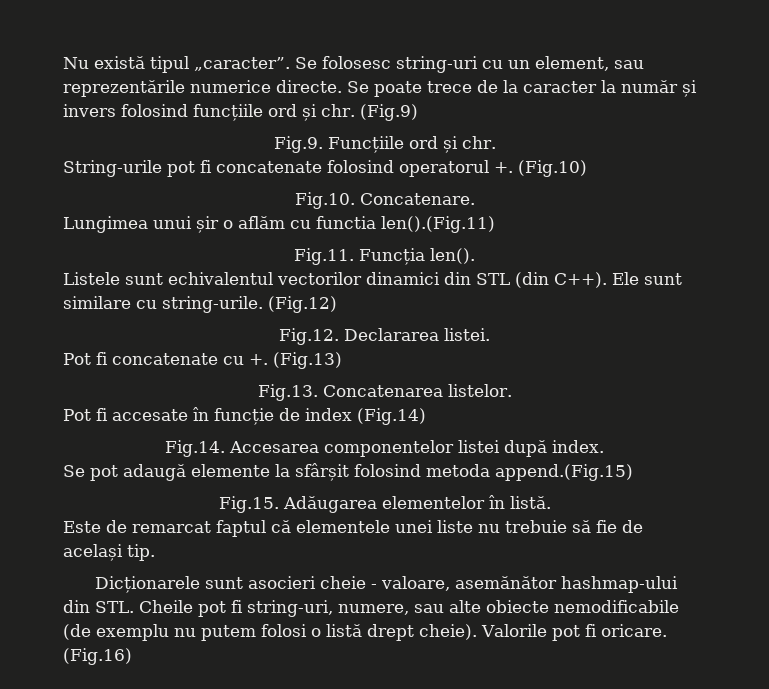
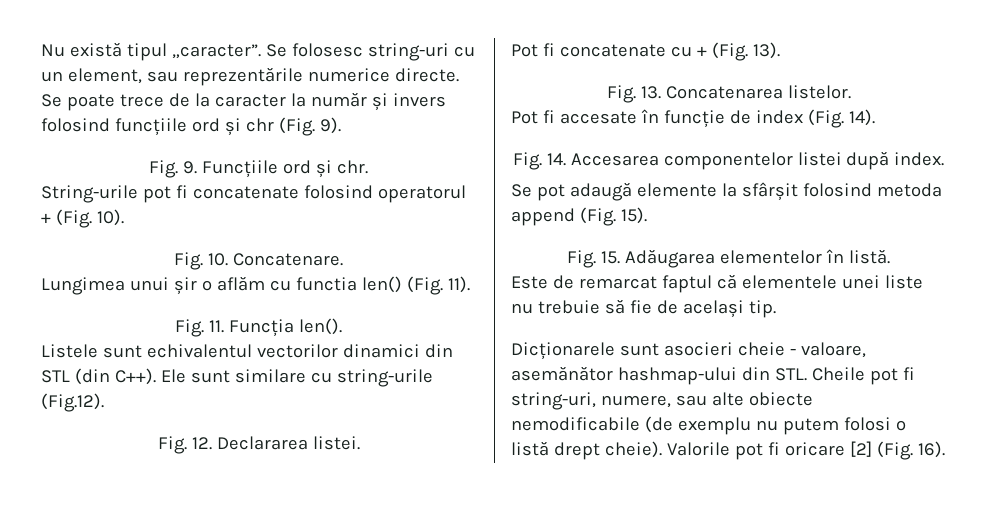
[321,104,418,121] [273,136,323,153] chr. (Fig.9) // Fig.9. -> [245,117,341,136] [149,160,198,178] chr (Fig. 9). // Fig. 9.
[494,160,587,177] [294,192,355,209] +. (Fig.10) // Fig.10. -> [41,209,124,228] [174,252,228,270] + (Fig. 10). // Fig. 10.
[381,216,495,233] [294,248,354,265] len().(Fig.11) // Fig.11. -> [361,276,470,295] [175,319,225,337] len() (Fig. 11). // Fig. 11.
[162,296,337,313] [279,328,339,345] string-urile. (Fig.12) // Fig.12. -> [336,369,433,387] [41,393,104,412] [157,436,212,454] string-urile (Fig.12). // Fig. 12.
[249,352,342,369] [257,384,318,401] +. (Fig.13) // Fig.13. -> [696,42,780,61] [606,85,661,103] + (Fig. 13). // Fig. 13.
[357,408,426,425] [165,440,225,457] (Fig.14) // Fig.14. -> [807,109,875,128] [512,152,566,170] (Fig. 14). // Fig. 14.
[495,464,633,481] [218,496,279,513] append.(Fig.15) // Fig.15. -> [511,207,647,226] [567,250,621,268] append (Fig. 15). // Fig. 15.
[600,624,667,637] [63,648,132,665] oricare. (Fig.16) -> [784,441,945,460] oricare [2] (Fig. 16).

